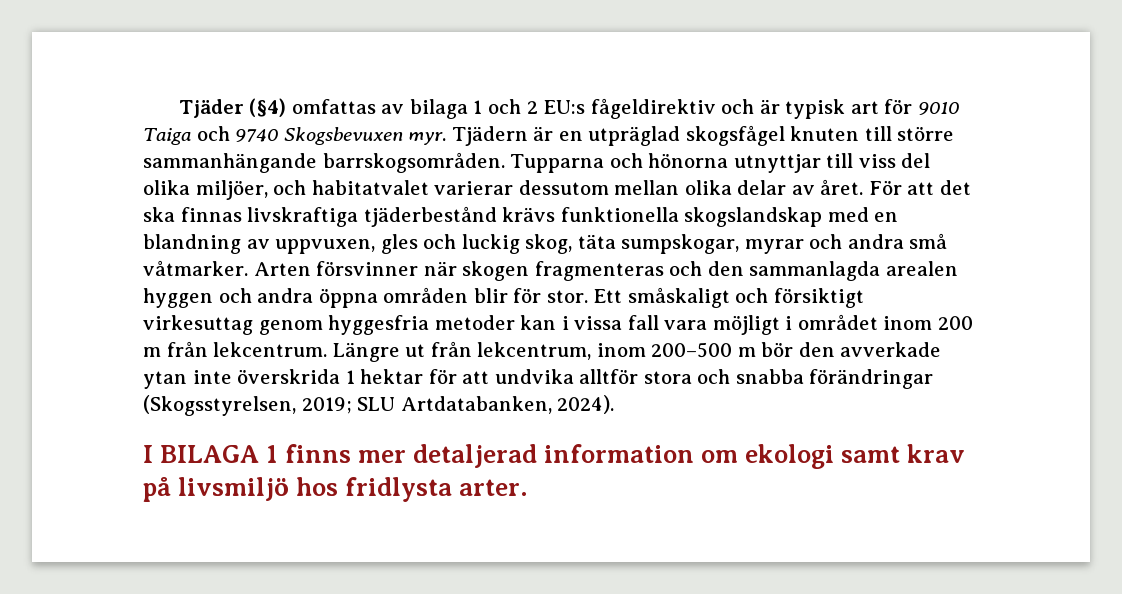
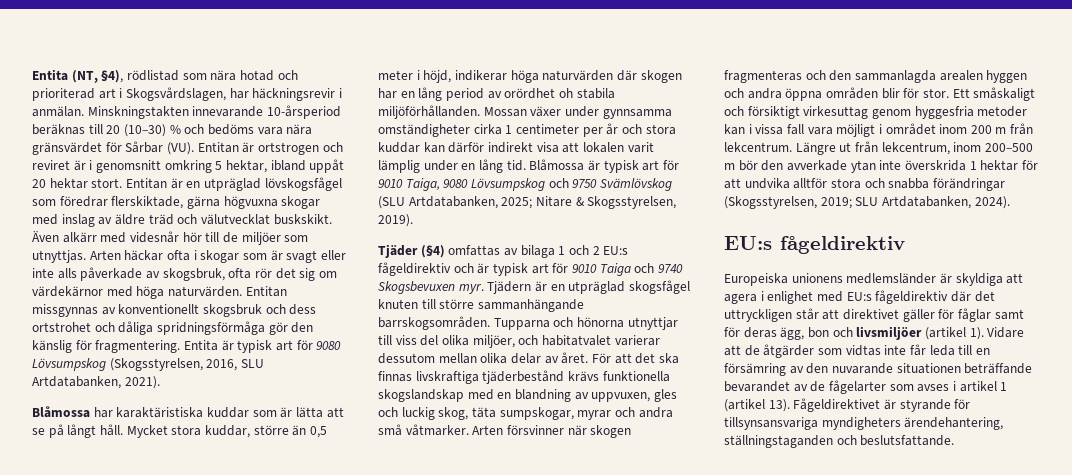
(178, 108) none -> [32,69,298,83] [32,87,342,101] [32,105,341,119] [32,124,313,137] [32,141,343,155] [32,159,345,173] [32,177,342,191] [32,196,321,209] [32,214,332,227] [32,231,309,245] [32,250,346,263] [32,267,337,281] [32,286,287,299] [32,304,317,317] [32,321,314,335] [32,340,342,353] [32,358,264,371] [32,376,160,389] [32,406,344,418] [32,424,327,438] [378,70,682,83] [378,87,615,101] [378,105,672,119] [378,123,676,137] [378,142,654,153] [378,159,679,173] [378,178,672,191] [378,196,677,209] [378,214,413,227] Entita (NT, §4), rödlistad som nära hotad och prioriterad art i Skogsvårdslagen, har häckningsrevir i anmälan. Minskningstakten innevarande 10-årsperiod beräknas till 20 (10–30) % och bedöms vara nära gränsvärdet för Sårbar (VU). Entitan är ortstrogen och reviret är i genomsnitt omkring 5 hektar, ibland uppåt 20 hektar stort. Entitan är en utpräglad lövskogsfågel som föredrar flerskiktade, gärna högvuxna skogar med inslag av äldre träd och välutvecklat buskskikt. Även alkärr med videsnår hör till de miljöer som utnyttjas. Arten häckar ofta i skogar som är svagt eller inte alls påverkade av skogsbruk, ofta rör det sig om värdekärnor med höga naturvärden. Entitan missgynnas av konventionellt skogsbruk och dess ortstrohet och dåliga spridningsförmåga gör den känslig för fragmentering. Entita är typisk art för 9080 Lövsumpskog (Skogsstyrelsen, 2016, SLU Artdatabanken, 2021). // Blåmossa har karaktäristiska kuddar som är lätta att se på långt håll. Mycket stora kuddar, större än 0,5 meter i höjd, indikerar höga naturvärden där skogen har en lång period av orördhet oh stabila miljöförhållanden. Mossan växer under gynnsamma omständigheter cirka 1 centimeter per år och stora kuddar kan därför indirekt visa att lokalen varit lämplig under en lång tid. Blåmossa är typisk art för 9010 Taiga, 9080 Lövsumpskog och 9750 Svämlövskog (SLU Artdatabanken, 2025; Nitare & Skogsstyrelsen, 2019). //
[143,444,966,469] [143,477,529,502] I BILAGA 1 finns mer detaljerad information om ekologi samt krav på livsmiljö hos fridlysta arter. -> [724,236,905,254] [724,273,1024,286] [724,290,995,304] [724,308,1024,322] [724,326,1025,340] [724,344,990,358] [724,363,1033,376] [724,380,1008,394] [724,398,971,412] [724,417,1004,430] [724,435,955,448] EU:s fågeldirektiv // Europeiska unionens medlemsländer är skyldiga att agera i enlighet med EU:s fågeldirektiv där det uttryckligen står att direktivet gäller för fåglar samt för deras ägg, bon och livsmiljöer (artikel 1). Vidare att de åtgärder som vidtas inte får leda till en försämring av den nuvarande situationen beträffande bevarandet av de fågelarter som avses i artikel 1 (artikel 13). Fågeldirektivet är styrande för tillsynsansvariga myndigheters ärendehantering, ställningstaganden och beslutsfattande.

